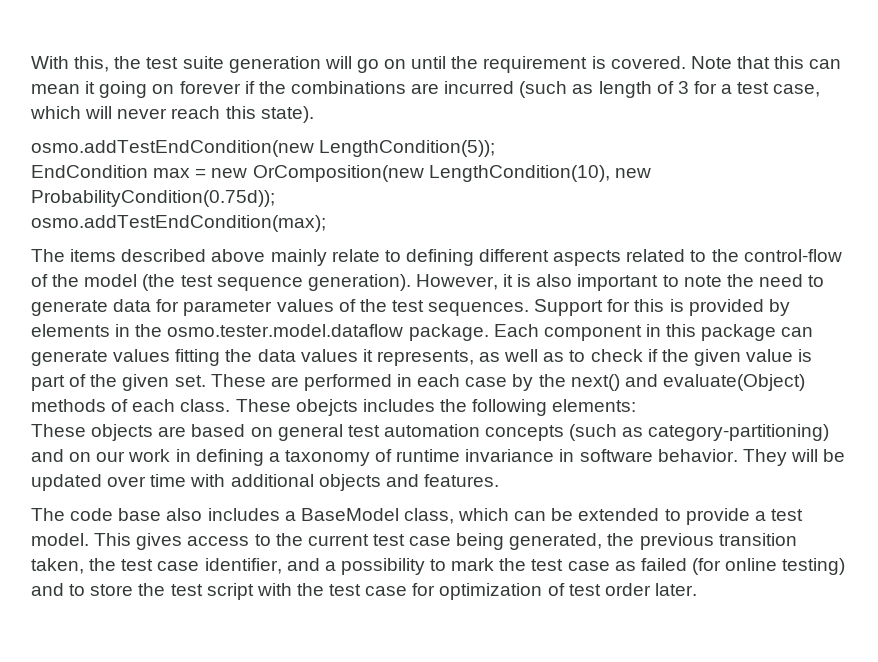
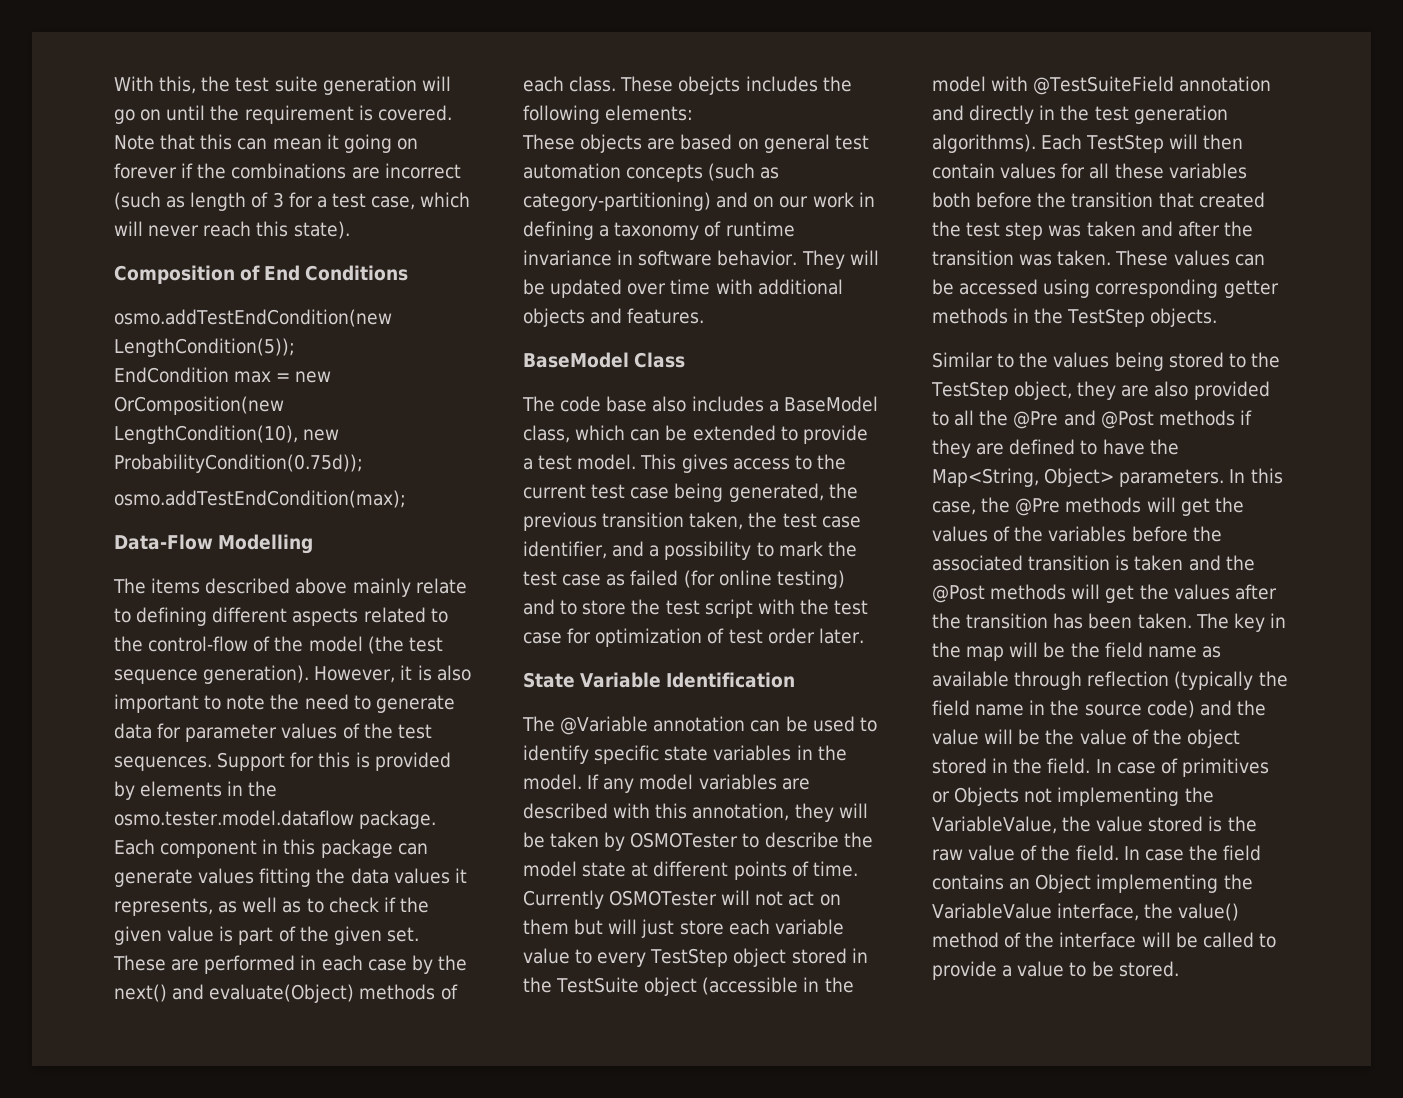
[444,81,515,94] incurred -> [384,163,461,179] incorrect
(314, 114) none -> [114,265,409,284] // Composition of End Conditions
(326, 223) none -> [114,534,314,554] // Data-Flow Modelling
(499, 480) none -> [523,352,686,368] // BaseModel Class
(697, 589) none -> [523,672,796,688] [522,716,877,735] [523,745,847,764] [523,774,810,793] [523,803,868,822] [523,832,873,851] [523,861,858,880] [523,890,841,909] [523,919,844,938] [523,948,868,967] [523,977,854,996] [932,76,1272,95] [932,105,1228,124] [932,134,1244,153] [932,163,1247,179] [932,192,1265,208] [932,221,1253,240] [932,250,1265,266] [932,279,1279,298] [932,308,1218,327] [932,352,1280,371] [931,381,1270,400] [932,410,1252,429] [932,439,1179,458] [932,468,1283,487] [932,497,1244,516] [932,526,1222,542] [932,555,1255,571] [932,584,1277,603] [932,613,1286,632] [932,642,1221,661] [932,671,1288,690] [932,700,1266,718] [932,729,1240,748] [932,758,1269,777] [932,787,1214,806] [932,816,1257,834] [932,845,1262,861] [932,874,1253,893] [932,903,1240,921] [932,932,1276,948] [932,961,1179,980] // State Variable Identification // The @Variable annotation can be used to identify specific state variables in the model. If any model variables are described with this annotation, they will be taken by OSMOTester to describe the model state at different points of time. Currently OSMOTester will not act on them but will just store each variable value to every TestStep object stored in the TestSuite object (accessible in the model with @TestSuiteField annotation and directly in the test generation algorithms). Each TestStep will then contain values for all these variables both before the transition that created the test step was taken and after the transition was taken. These values can be accessed using corresponding getter methods in the TestStep objects. // Similar to the values being stored to the TestStep object, they are also provided to all the @Pre and @Post methods if they are defined to have the Map<String, Object> parameters. In this case, the @Pre methods will get the values of the variables before the associated transition is taken and the @Post methods will get the values after the transition has been taken. The key in the map will be the field name as available through reflection (typically the field name in the source code) and the value will be the value of the object stored in the field. In case of primitives or Objects not implementing the VariableValue, the value stored is the raw value of the field. In case the field contains an Object implementing the VariableValue interface, the value() method of the interface will be called to provide a value to be stored.

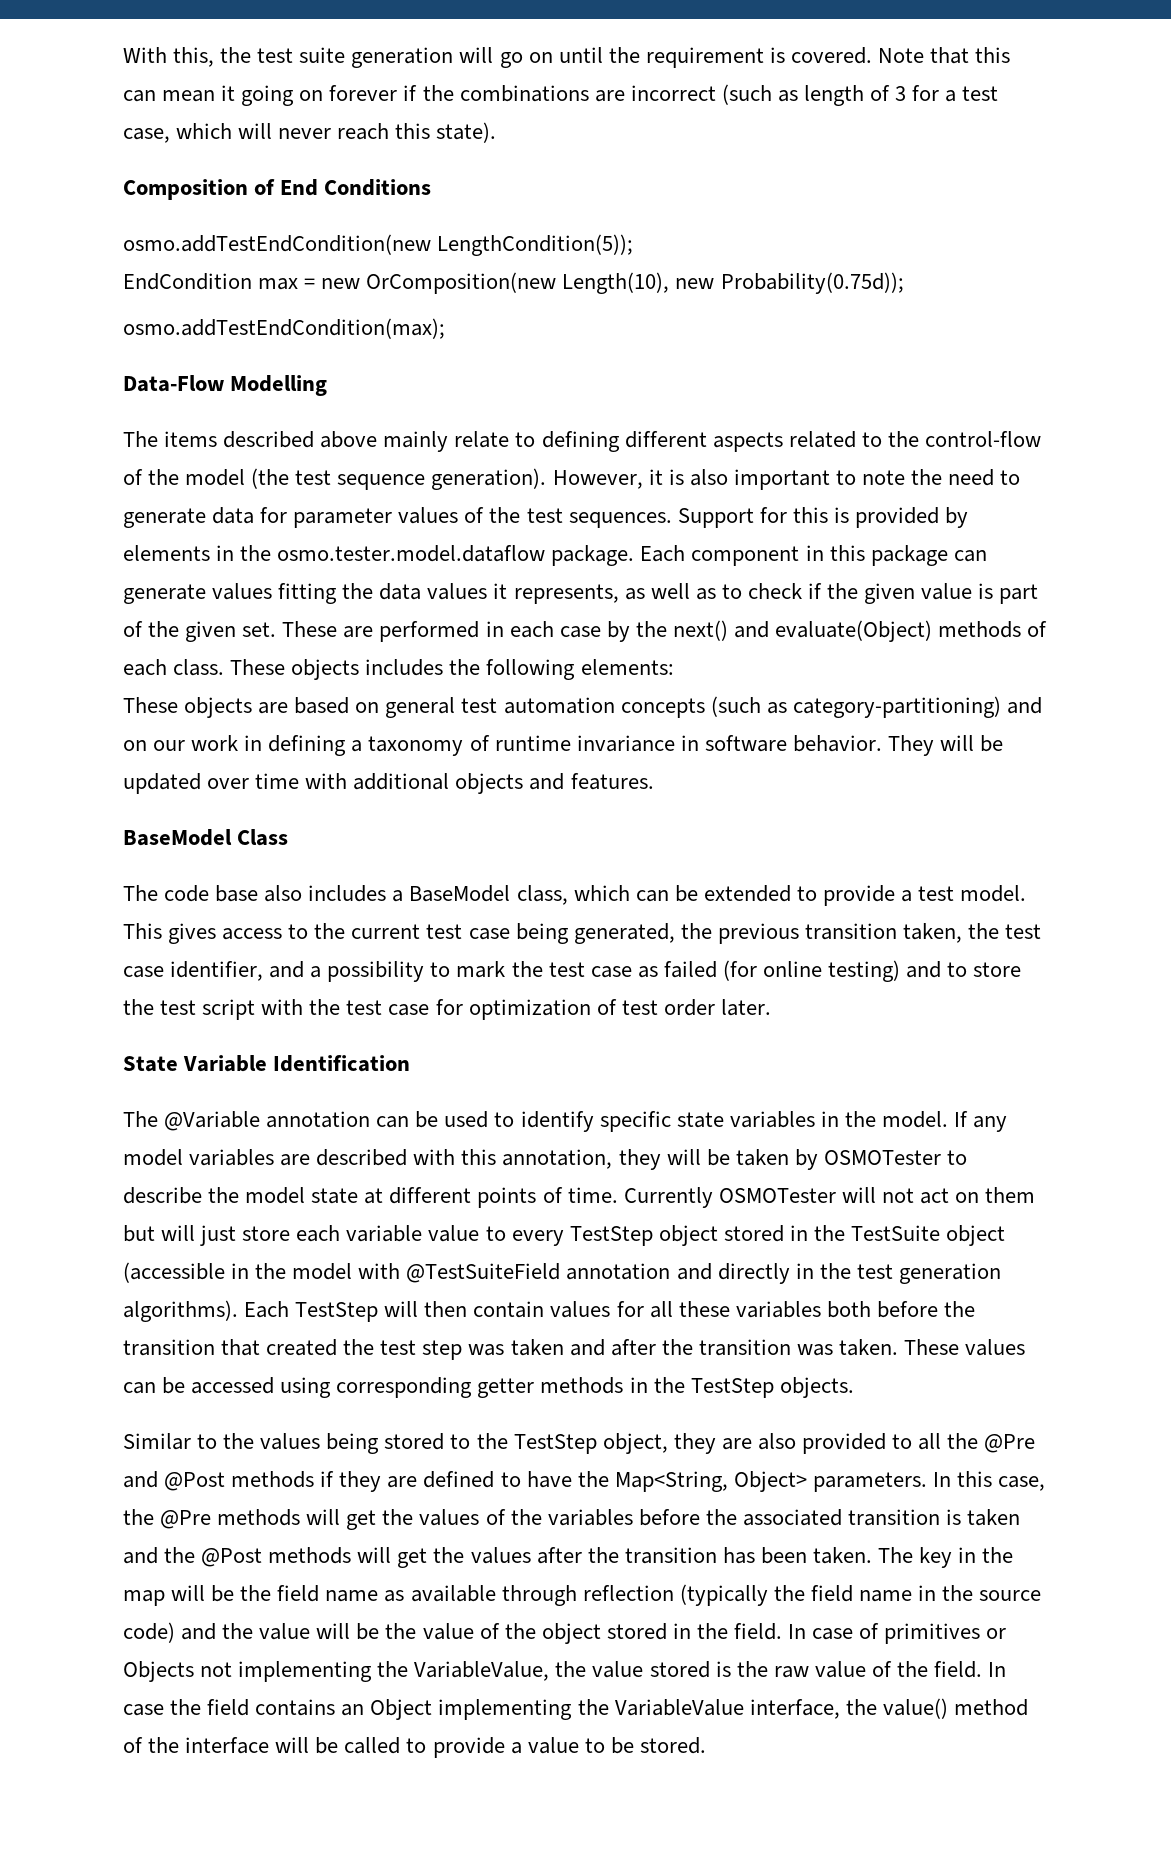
[114,425,340,444] [114,454,363,473] LengthCondition(10), new ProbabilityCondition(0.75d)); -> [562,272,904,294] Length(10), new Probability(0.75d));
[678,76,741,95] obejcts -> [291,659,360,680] objects

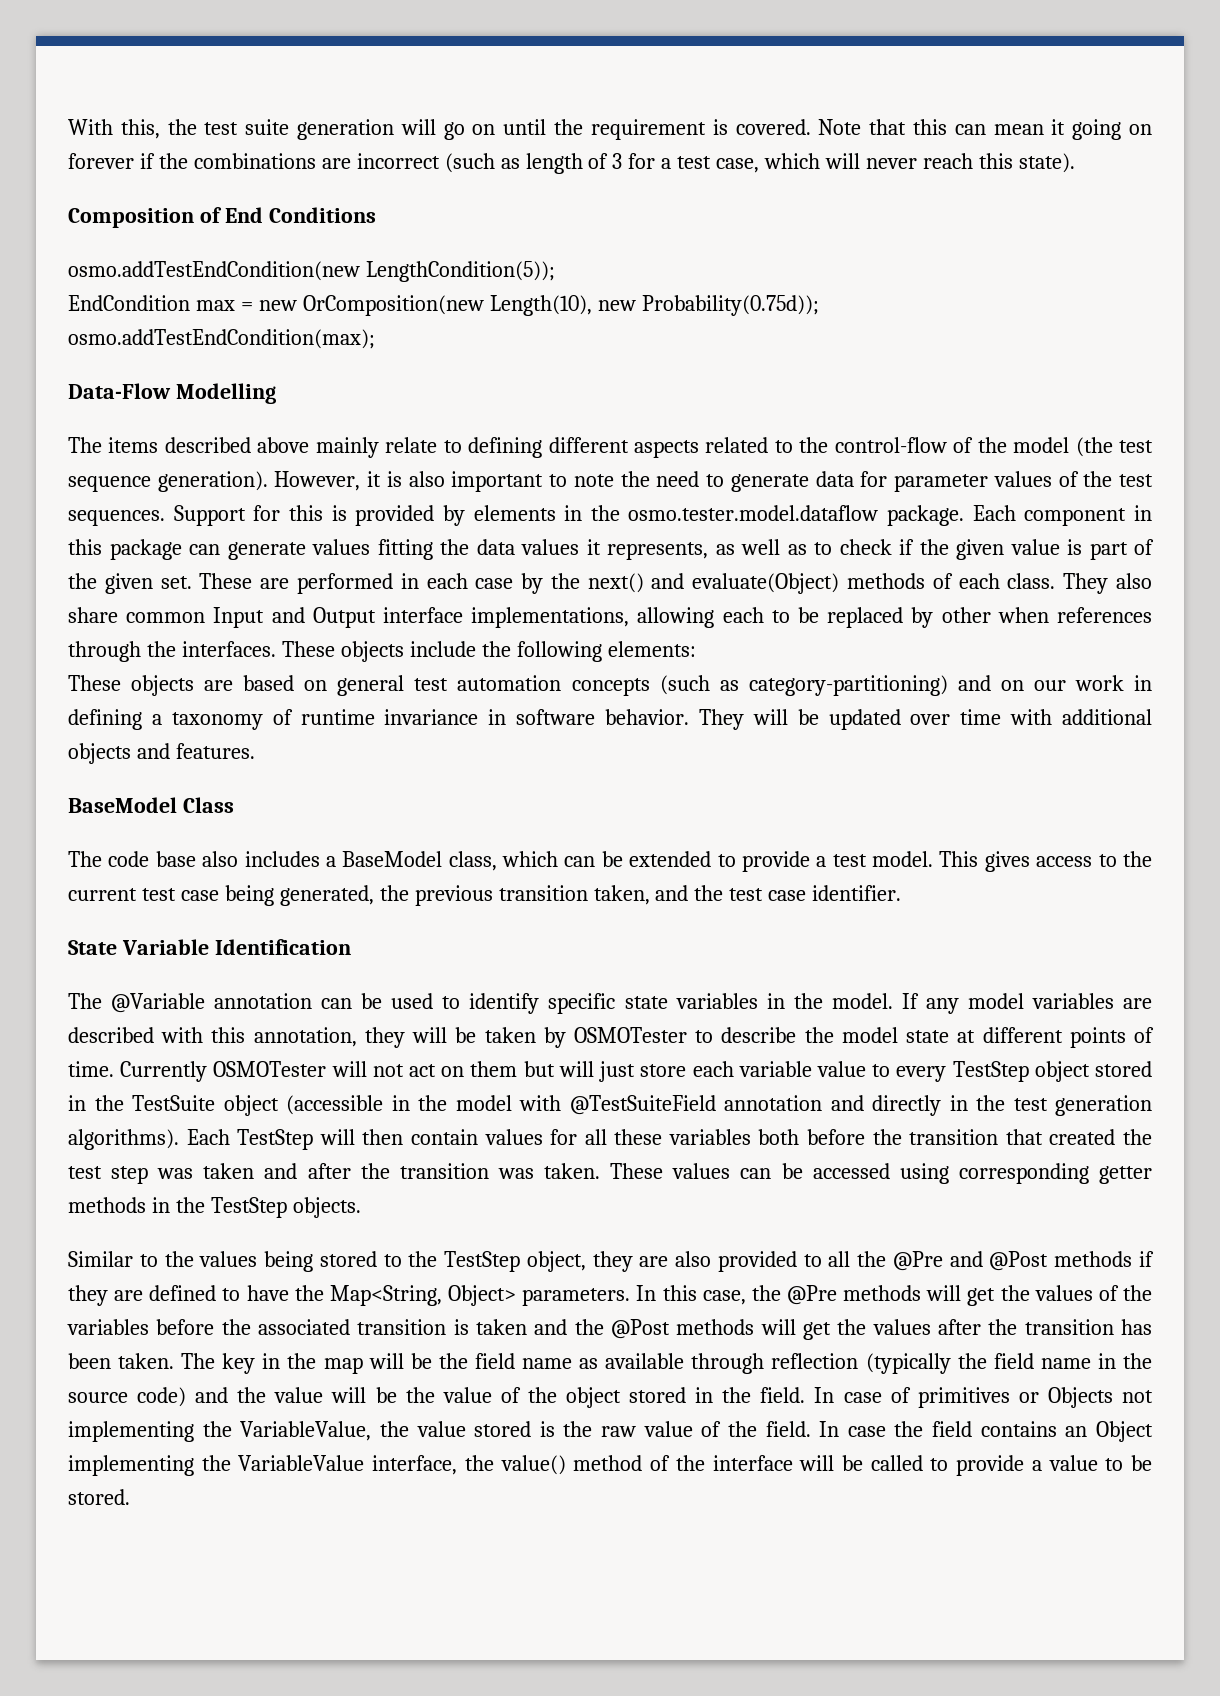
[230,659,444,680] These objects includes -> [1063,573,1152,594] [68,607,1153,628] [68,641,476,662] They also share common Input and Output interface implementations, allowing each to be replaced by other when references through the interfaces. These objects include
[968,923,1042,939] [123,960,1022,982] [123,999,771,1020] the test case identifier, and a possibility to mark the test case as failed (for online testing) and to store the test script with the test case for optimization of test order later. -> [655,885,902,901] and the test case identifier.

